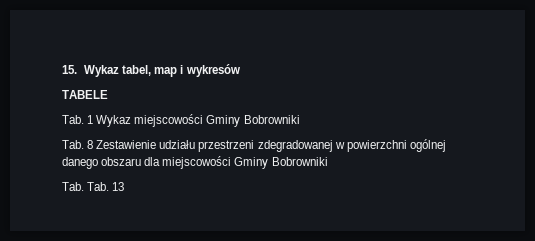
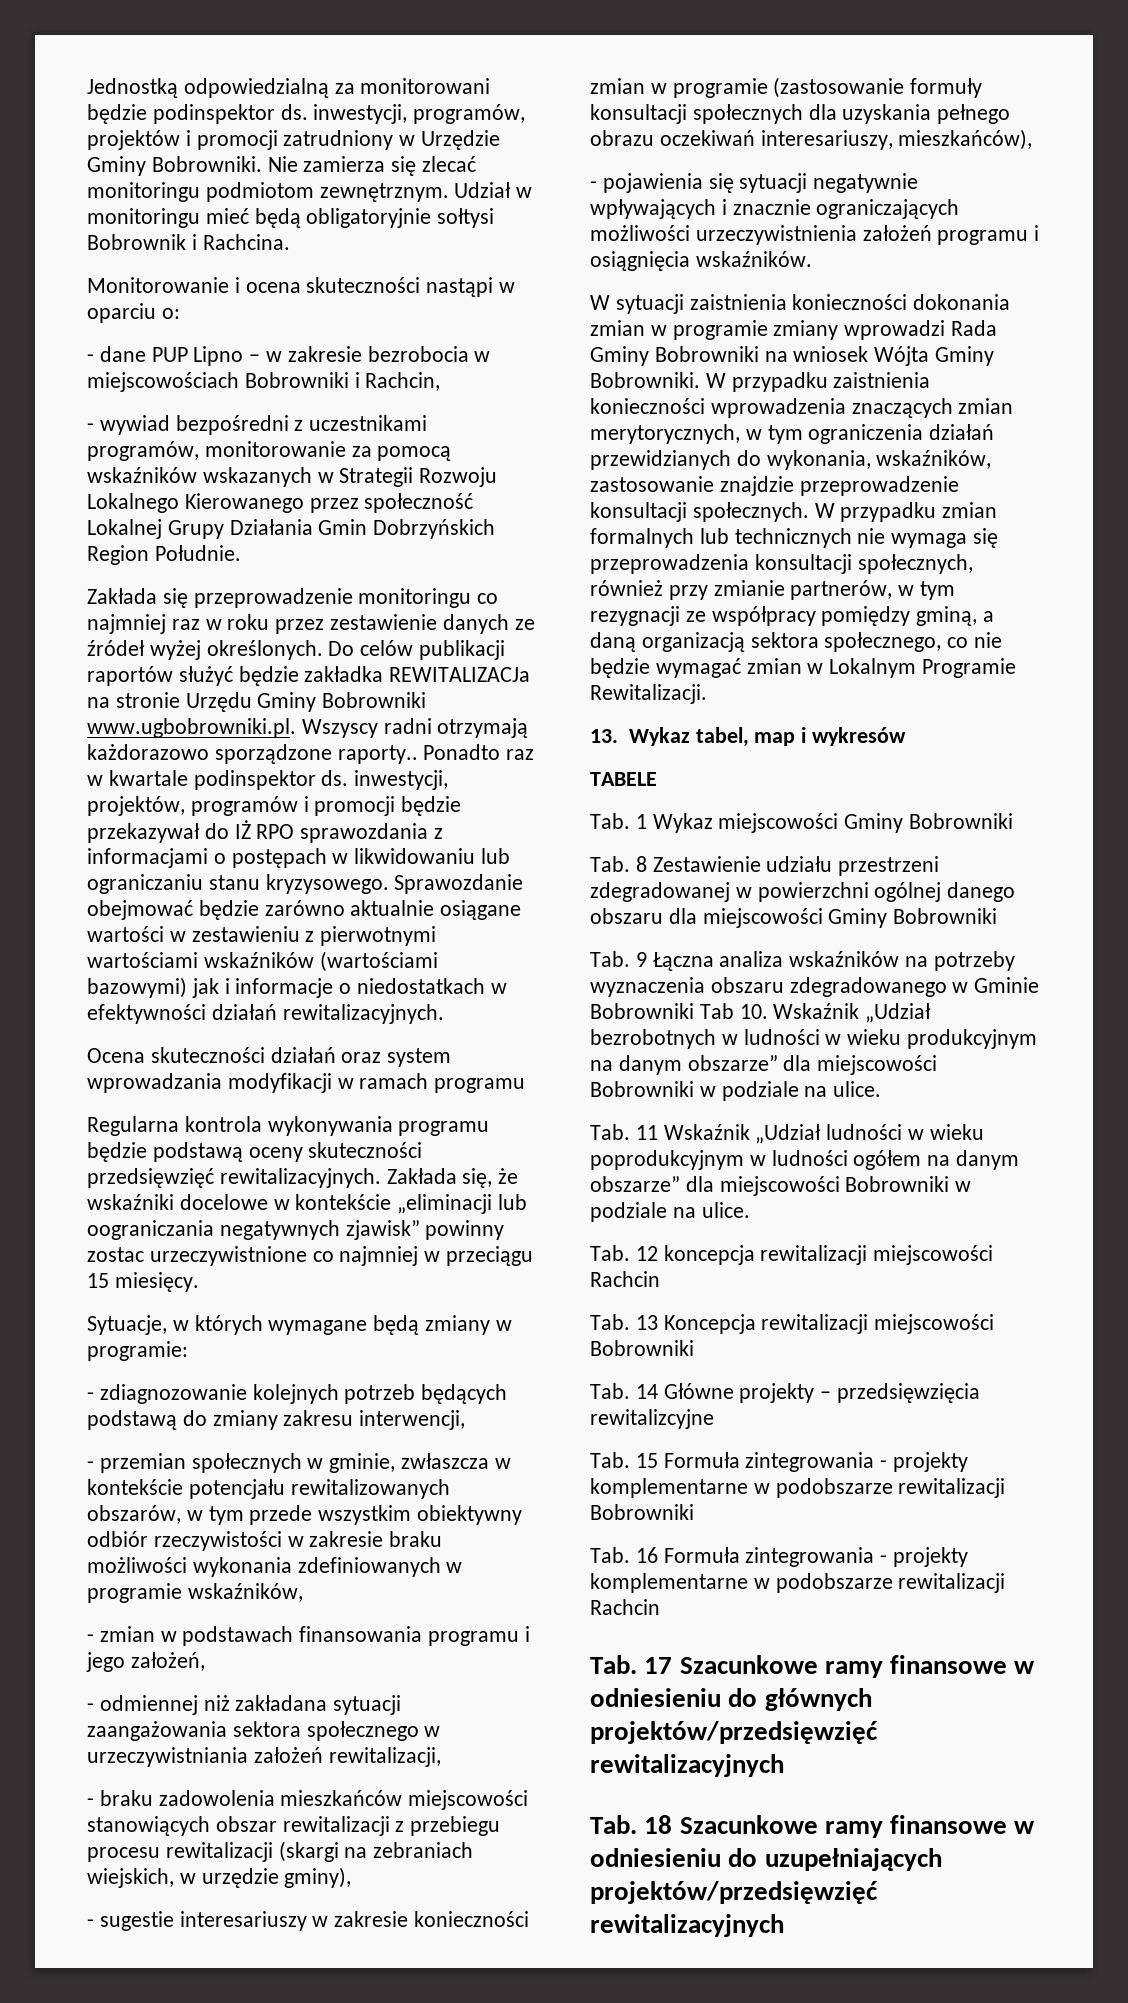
[62,65,77,74] 15. -> [87,78,491,98] [87,104,526,124] [87,130,501,150] [87,156,477,176] [87,182,533,202] [87,208,495,228] [87,234,290,250] [87,277,516,297] [87,303,180,323] [87,346,491,366] [87,372,441,392] [87,415,428,435] [87,441,452,461] [87,467,498,487] [87,493,474,513] [87,519,496,539] [87,545,241,565] [87,588,499,608] [87,614,535,634] [87,640,506,660] [87,666,531,686] [87,692,427,712] [87,718,529,738] [87,744,535,764] [87,770,449,790] [87,796,462,816] [87,820,444,843] [87,848,511,868] [87,874,524,894] [87,900,522,920] [87,926,437,946] [87,951,438,972] [87,977,507,998] [87,1004,444,1024] [87,1047,452,1067] [87,1073,526,1093] [87,1116,490,1136] [87,1142,423,1162] [87,1168,519,1188] [87,1194,528,1214] [87,1220,505,1240] [87,1246,534,1266] [87,1272,199,1292] [87,1315,512,1335] [87,1341,188,1361] [87,1384,508,1404] [87,1410,466,1430] [87,1453,511,1473] [87,1479,450,1499] [87,1505,523,1525] [87,1531,443,1551] [87,1557,463,1577] [87,1583,303,1603] [87,1626,530,1646] [86,1652,205,1672] [87,1695,402,1715] [87,1721,441,1741] [87,1747,441,1767] [87,1790,529,1810] [87,1816,501,1836] [87,1841,474,1862] [87,1867,352,1888] [87,1911,530,1931] [590,77,983,98] [590,104,1011,124] [590,129,1033,150] [590,173,919,193] [590,199,960,219] [590,225,1040,245] [590,251,812,271] [590,294,1011,314] [590,320,998,340] [590,346,995,366] [590,372,931,392] [590,398,1014,418] [590,424,995,444] [590,450,992,470] [590,476,959,496] [590,502,998,522] [590,528,999,548] [590,554,973,574] [590,580,956,600] [590,606,995,626] [590,632,1003,652] [590,658,1017,678] [590,684,707,704] [590,729,618,743] Jednostką odpowiedzialną za monitorowani będzie podinspektor ds. inwestycji, programów, projektów i promocji zatrudniony w Urzędzie Gminy Bobrowniki. Nie zamierza się zlecać monitoringu podmiotom zewnętrznym. Udział w monitoringu mieć będą obligatoryjnie sołtysi Bobrownik i Rachcina. // Monitorowanie i ocena skuteczności nastąpi w oparciu o: // - dane PUP Lipno – w zakresie bezrobocia w miejscowościach Bobrowniki i Rachcin, // - wywiad bezpośredni z uczestnikami programów, monitorowanie za pomocą wskaźników wskazanych w Strategii Rozwoju Lokalnego Kierowanego przez społeczność Lokalnej Grupy Działania Gmin Dobrzyńskich Region Południe. // Zakłada się przeprowadzenie monitoringu co najmniej raz w roku przez zestawienie danych ze źródeł wyżej określonych. Do celów publikacji raportów służyć będzie zakładka REWITALIZACJa na stronie Urzędu Gminy Bobrowniki www.ugbobrowniki.pl. Wszyscy radni otrzymają każdorazowo sporządzone raporty.. Ponadto raz w kwartale podinspektor ds. inwestycji, projektów, programów i promocji będzie przekazywał do IŻ RPO sprawozdania z informacjami o postępach w likwidowaniu lub ograniczaniu stanu kryzysowego. Sprawozdanie obejmować będzie zarówno aktualnie osiągane wartości w zestawieniu z pierwotnymi wartościami wskaźników (wartościami bazowymi) jak i informacje o niedostatkach w efektywności działań rewitalizacyjnych. // Ocena skuteczności działań oraz system wprowadzania modyfikacji w ramach programu // Regularna kontrola wykonywania programu będzie podstawą oceny skuteczności przedsięwzięć rewitalizacyjnych. Zakłada się, że wskaźniki docelowe w kontekście „eliminacji lub oograniczania negatywnych zjawisk” powinny zostac urzeczywistnione co najmniej w przeciągu 15 miesięcy. // Sytuacje, w których wymagane będą zmiany w programie: // - zdiagnozowanie kolejnych potrzeb będących podstawą do zmiany zakresu interwencji, // - przemian społecznych w gminie, zwłaszcza w kontekście potencjału rewitalizowanych obszarów, w tym przede wszystkim obiektywny odbiór rzeczywistości w zakresie braku możliwości wykonania zdefiniowanych w programie wskaźników, // - zmian w podstawach finansowania programu i jego założeń, // - odmiennej niż zakładana sytuacji zaangażowania sektora społecznego w urzeczywistniania założeń rewitalizacji, // - braku zadowolenia mieszkańców miejscowości stanowiących obszar rewitalizacji z przebiegu procesu rewitalizacji (skargi na zebraniach wiejskich, w urzędzie gminy), // - sugestie interesariuszy w zakresie konieczności zmian w programie (zastosowanie formuły konsultacji społecznych dla uzyskania pełnego obrazu oczekiwań interesariuszy, mieszkańców), // - pojawienia się sytuacji negatywnie wpływających i znacznie ograniczających możliwości urzeczywistnienia założeń programu i osiągnięcia wskaźników. // W sytuacji zaistnienia konieczności dokonania zmian w programie zmiany wprowadzi Rada Gminy Bobrowniki na wniosek Wójta Gminy Bobrowniki. W przypadku zaistnienia konieczności wprowadzenia znaczących zmian merytorycznych, w tym ograniczenia działań przewidzianych do wykonania, wskaźników, zastosowanie znajdzie przeprowadzenie konsultacji społecznych. W przypadku zmian formalnych lub technicznych nie wymaga się przeprowadzenia konsultacji społecznych, również przy zmianie partnerów, w tym rezygnacji ze współpracy pomiędzy gminą, a daną organizacją sektora społecznego, co nie będzie wymagać zmian w Lokalnym Programie Rewitalizacji. // 13.
[87,182,125,191] Tab. 13 -> [635,951,1015,971] [590,977,1040,997] [590,1003,932,1023] [590,1029,1038,1049] [590,1055,938,1075] [590,1081,882,1101] [590,1124,984,1144] [590,1150,1020,1170] [590,1176,972,1196] [590,1202,750,1222] [590,1245,994,1265] [590,1271,660,1287] [590,1314,995,1334] [590,1340,694,1356] [590,1383,981,1403] [590,1409,714,1429] [590,1452,969,1472] [590,1478,1006,1498] [590,1504,694,1520] [590,1547,969,1567] [590,1573,1006,1593] [590,1599,660,1615] [590,1655,1036,1678] [590,1688,872,1711] [590,1721,878,1744] [590,1754,784,1777] [590,1815,1036,1838] [590,1848,942,1871] [590,1881,878,1904] [590,1914,784,1937] 9 Łączna analiza wskaźników na potrzeby wyznaczenia obszaru zdegradowanego w Gminie Bobrowniki Tab 10. Wskaźnik „Udział bezrobotnych w ludności w wieku produkcyjnym na danym obszarze” dla miejscowości Bobrowniki w podziale na ulice. // Tab. 11 Wskaźnik „Udział ludności w wieku poprodukcyjnym w ludności ogółem na danym obszarze” dla miejscowości Bobrowniki w podziale na ulice. // Tab. 12 koncepcja rewitalizacji miejscowości Rachcin // Tab. 13 Koncepcja rewitalizacji miejscowości Bobrowniki // Tab. 14 Główne projekty – przedsięwzięcia rewitalizcyjne // Tab. 15 Formuła zintegrowania - projekty komplementarne w podobszarze rewitalizacji Bobrowniki // Tab. 16 Formuła zintegrowania - projekty komplementarne w podobszarze rewitalizacji Rachcin // Tab. 17 Szacunkowe ramy finansowe w odniesieniu do głównych projektów/przedsięwzięć rewitalizacyjnych // Tab. 18 Szacunkowe ramy finansowe w odniesieniu do uzupełniających projektów/przedsięwzięć rewitalizacyjnych

